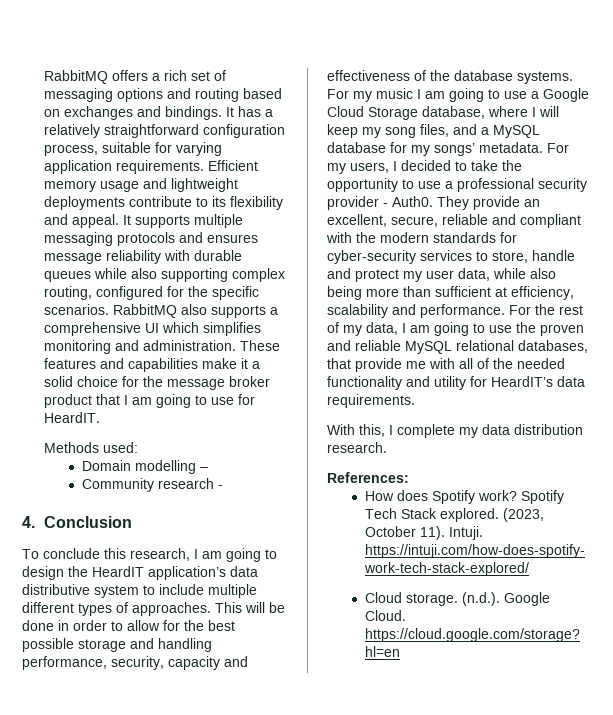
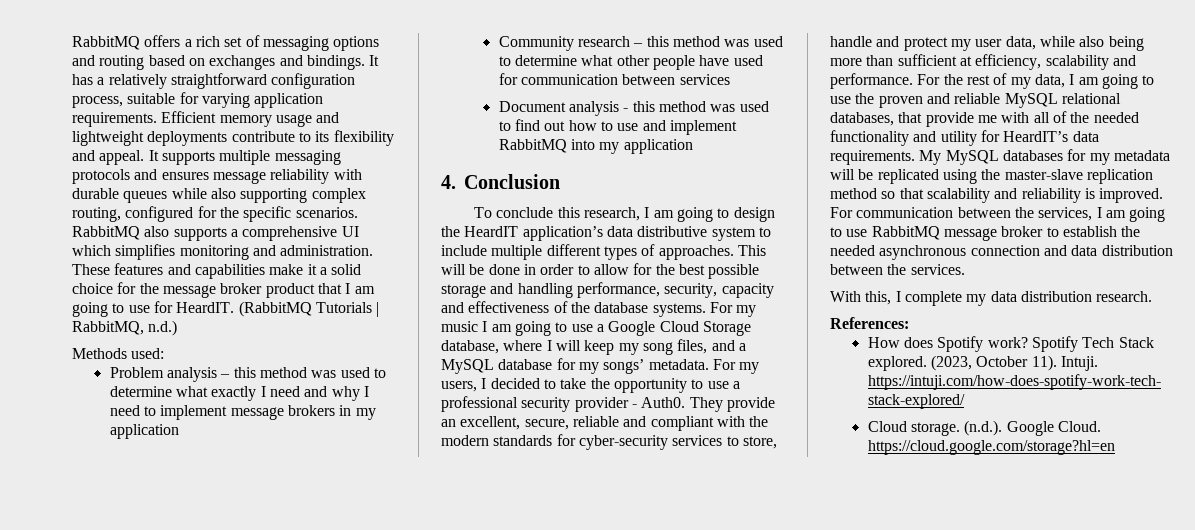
(101, 417) none -> [238,301,380,317] [72,320,178,336] (RabbitMQ Tutorials | RabbitMQ, n.d.)
[81,460,208,474] [81,478,223,492] Domain modelling – // Community research - -> [109,367,386,382] [109,386,369,401] [109,405,376,420] [109,424,179,439] [498,36,783,51] [498,55,763,70] [498,73,730,85] [498,101,769,116] [498,119,737,135] [498,139,693,154] Problem analysis – this method was used to determine what exactly I need and why I need to implement message brokers in my application // Community research – this method was used to determine what other people have used for communication between services // Document analysis - this method was used to find out how to use and implement RabbitMQ into my application
(415, 401) none -> [919,149,1170,165] [830,169,1153,184] [830,188,1164,203] [830,207,1166,222] [830,226,1141,241] [830,245,1173,260] [830,264,965,275] My MySQL databases for my metadata will be replicated using the master-slave replication method so that scalability and reliability is improved. For communication between the services, I am going to use RabbitMQ message broker to establish the needed asynchronous connection and data distribution between the services.

